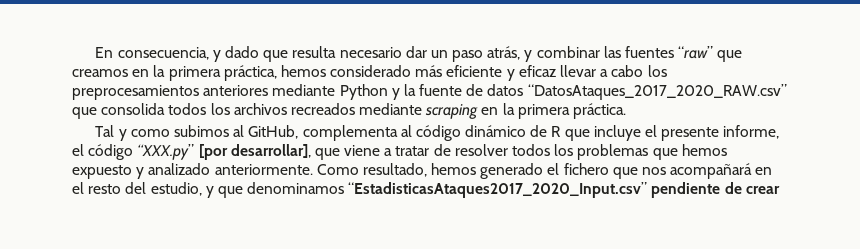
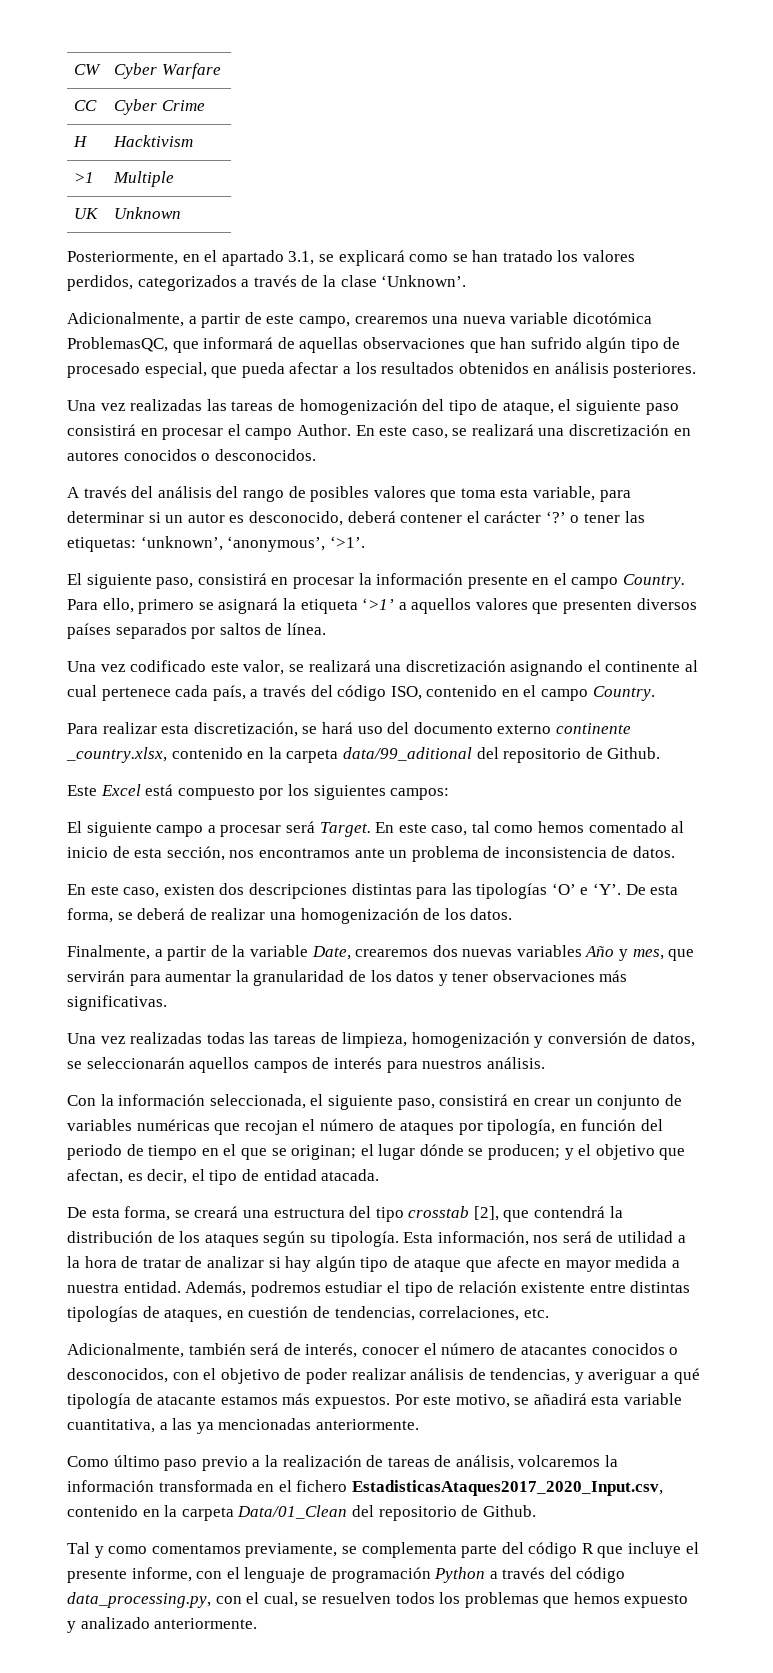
[95,46,743,62] [72,65,667,81] [72,84,787,100] [72,103,627,119] [95,125,548,141] En consecuencia, y dado que resulta necesario dar un paso atrás, y combinar las fuentes “raw” que creamos en la primera práctica, hemos considerado más eficiente y eficaz llevar a cabo los preprocesamientos anteriores mediante Python y la fuente de datos “DatosAtaques_2017_2020_RAW.csv” que consolida todos los archivos recreados mediante scraping en la primera práctica. // Tal y como subimos al GitHub, complementa al código dinámico de -> [74,64,102,75] [114,63,221,79] [74,100,98,111] [114,99,205,115] [73,136,89,147] [113,135,194,147] [74,172,95,183] [113,171,175,187] [74,208,100,219] [114,207,182,219] [67,250,636,266] [67,275,467,291] [67,312,652,328] [67,337,681,353] [67,362,697,378] [67,399,679,415] [67,424,691,440] [67,449,316,461] [67,486,631,502] [67,511,645,526] [67,536,365,552] [67,573,686,589] [67,598,697,614] [67,623,326,639] [67,660,699,676] [67,685,655,701] [67,722,631,737] [66,747,661,763] [67,784,450,800] [67,821,685,837] [67,846,676,862] [67,883,679,899] [67,908,513,924] [67,945,695,961] [67,970,628,986] [67,995,167,1011] [67,1032,696,1048] [67,1057,545,1073] [67,1094,683,1110] [67,1119,664,1135] [67,1144,686,1160] [67,1169,380,1185] [67,1206,623,1222] [67,1231,686,1247] [67,1256,681,1272] [67,1281,691,1297] [67,1306,549,1322] [67,1343,679,1358] [67,1368,700,1384] [67,1393,683,1409] [67,1418,419,1434] [67,1455,619,1471] [67,1480,663,1496] [67,1505,536,1521] [67,1542,578,1558] CW | Cyber Warfare // CC | Cyber Crime // H | Hacktivism // >1 | Multiple // UK | Unknown // Posteriormente, en el apartado 3.1, se explicará como se han tratado los valores perdidos, categorizados a través de la clase ‘Unknown’. // Adicionalmente, a partir de este campo, crearemos una nueva variable dicotómica ProblemasQC, que informará de aquellas observaciones que han sufrido algún tipo de procesado especial, que pueda afectar a los resultados obtenidos en análisis posteriores. // Una vez realizadas las tareas de homogenización del tipo de ataque, el siguiente paso consistirá en procesar el campo Author. En este caso, se realizará una discretización en autores conocidos o desconocidos. // A través del análisis del rango de posibles valores que toma esta variable, para determinar si un autor es desconocido, deberá contener el carácter ‘?’ o tener las etiquetas: ‘unknown’, ‘anonymous’, ‘>1’. // El siguiente paso, consistirá en procesar la información presente en el campo Country. Para ello, primero se asignará la etiqueta ‘>1’ a aquellos valores que presenten diversos países separados por saltos de línea. // Una vez codificado este valor, se realizará una discretización asignando el continente al cual pertenece cada país, a través del código ISO, contenido en el campo Country. // Para realizar esta discretización, se hará uso del documento externo continente _country.xlsx, contenido en la carpeta data/99_aditional del repositorio de Github. // Este Excel está compuesto por los siguientes campos: // El siguiente campo a procesar será Target. En este caso, tal como hemos comentado al inicio de esta sección, nos encontramos ante un problema de inconsistencia de datos. // En este caso, existen dos descripciones distintas para las tipologías ‘O’ e ‘Y’. De esta forma, se deberá de realizar una homogenización de los datos. // Finalmente, a partir de la variable Date, crearemos dos nuevas variables Año y mes, que servirán para aumentar la granularidad de los datos y tener observaciones más significativas. // Una vez realizadas todas las tareas de limpieza, homogenización y conversión de datos, se seleccionarán aquellos campos de interés para nuestros análisis. // Con la información seleccionada, el siguiente paso, consistirá en crear un conjunto de variables numéricas que recojan el número de ataques por tipología, en función del periodo de tiempo en el que se originan; el lugar dónde se producen; y el objetivo que afectan, es decir, el tipo de entidad atacada. // De esta forma, se creará una estructura del tipo crosstab [2], que contendrá la distribución de los ataques según su tipología. Esta información, nos será de utilidad a la hora de tratar de analizar si hay algún tipo de ataque que afecte en mayor medida a nuestra entidad. Además, podremos estudiar el tipo de relación existente entre distintas tipologías de ataques, en cuestión de tendencias, correlaciones, etc. // Adicionalmente, también será de interés, conocer el número de atacantes conocidos o desconocidos, con el objetivo de poder realizar análisis de tendencias, y averiguar a qué tipología de atacante estamos más expuestos. Por este motivo, se añadirá esta variable cuantitativa, a las ya mencionadas anteriormente. // Como último paso previo a la realización de tareas de análisis, volcaremos la información transformada en el fichero EstadisticasAtaques2017_2020_Input.csv, contenido en la carpeta Data/01_Clean del repositorio de Github. // Tal y como comentamos previamente, se complementa parte del código
[72,144,508,160] el código “XXX.py” [por desarrollar], que viene a tratar de resolver -> [196,1567,626,1583] [67,1592,391,1608] con el lenguaje de programación Python a través del código data_processing.py, con el cual, se resuelven
[316,163,773,179] [72,182,780,198] Como resultado, hemos generado el fichero que nos acompañará en el resto del estudio, y que denominamos “EstadisticasAtaques2017_2020_Input.csv” pendiente de crear -> (258, 1623) none

